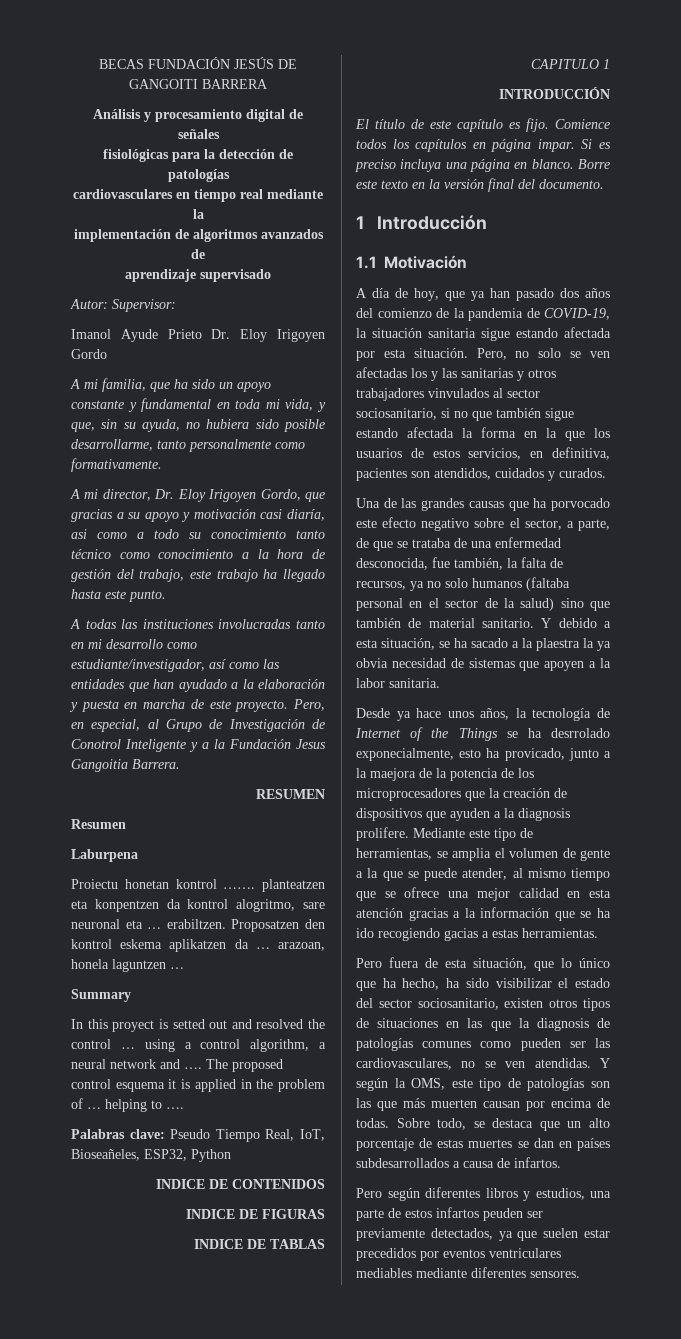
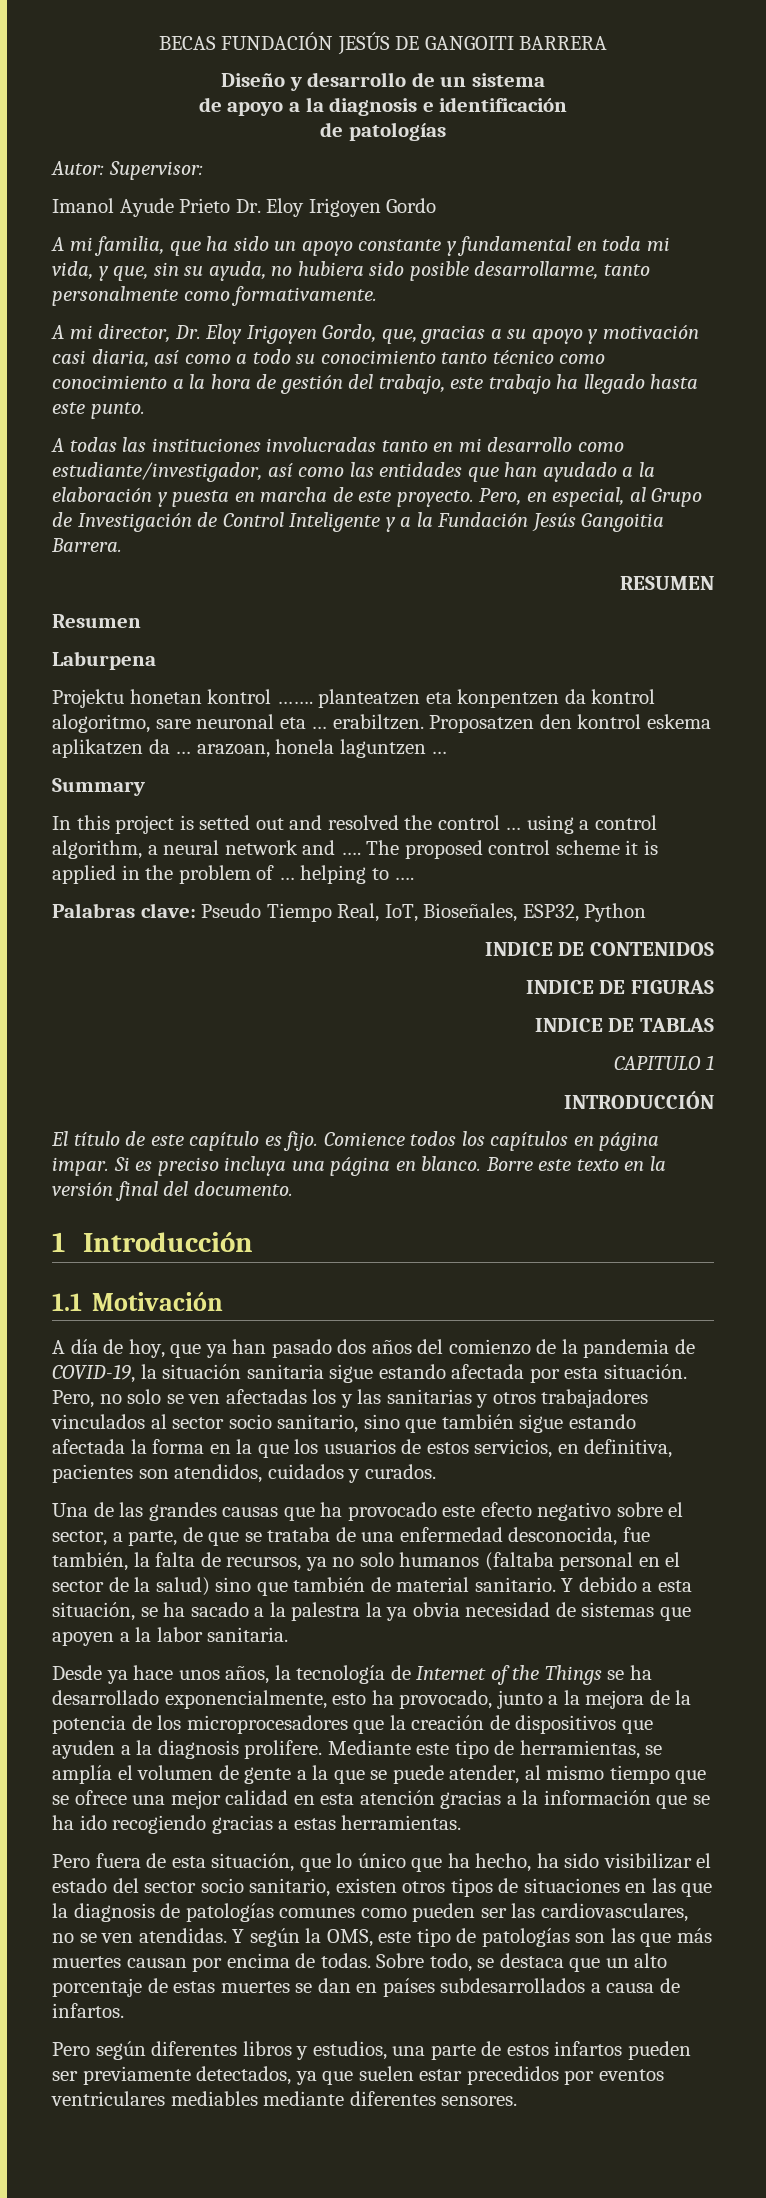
[93,109,303,122] [177,129,220,139] [103,149,293,162] [167,169,230,182] [73,189,323,202] [192,209,204,219] [73,229,324,242] [191,249,205,259] [125,269,271,282] Análisis y procesamiento digital de señales // fisiológicas para la detección de patologías // cardiovasculares en tiempo real mediante la // implementación de algoritmos avanzados de // aprendizaje supervisado -> [221,72,545,91] [198,97,568,116] [320,122,446,141] Diseño y desarrollo de un sistema // de apoyo a la diagnosis e identificación // de patologías
[305,492,325,502] que -> [381,329,417,344] que,
[287,509,325,521] [71,529,87,539] diaría, asi -> [91,349,180,368] diaria, así
[71,739,121,749] Conotrol -> [222,512,284,527] Control
[296,739,326,749] Jesus -> [531,513,576,532] Jesús
[71,879,118,889] Proiectu -> [52,689,124,708] Projektu
[236,899,296,912] alogritmo, -> [52,714,150,733] alogoritmo,
[112,1020,155,1032] proyect -> [115,815,175,834] project
[115,1082,165,1092] esquema -> [555,840,620,855] scheme
[71,1149,140,1161] Bioseañeles, -> [423,903,518,922] Bioseñales,
[428,388,489,398] vinvulados -> [51,1414,145,1429] vinculados
[356,408,468,420] sociosanitario, si no -> [228,1414,400,1433] socio sanitario, sino
[551,498,610,511] porvocado -> [347,1502,437,1521] provocado
[536,638,580,651] plaestra -> [291,1602,361,1621] palestra
[551,728,610,738] [356,748,454,761] desrrolado exponecialmente, -> [52,1690,327,1709] desarrollado exponencialmente,
[504,748,565,761] provicado, -> [399,1690,493,1709] provocado,
[370,768,416,781] maejora -> [585,1690,645,1709] mejora
[452,848,491,861] amplia -> [52,1765,112,1784] amplía
[444,928,478,941] gacias -> [211,1815,273,1834] gracias
[417,998,499,1010] sociosanitario, -> [200,1878,331,1897] socio sanitario,
[431,1099,477,1108] muerten -> [52,1956,121,1968] muertes
[483,1208,523,1221] peuden -> [627,2041,691,2060] pueden

